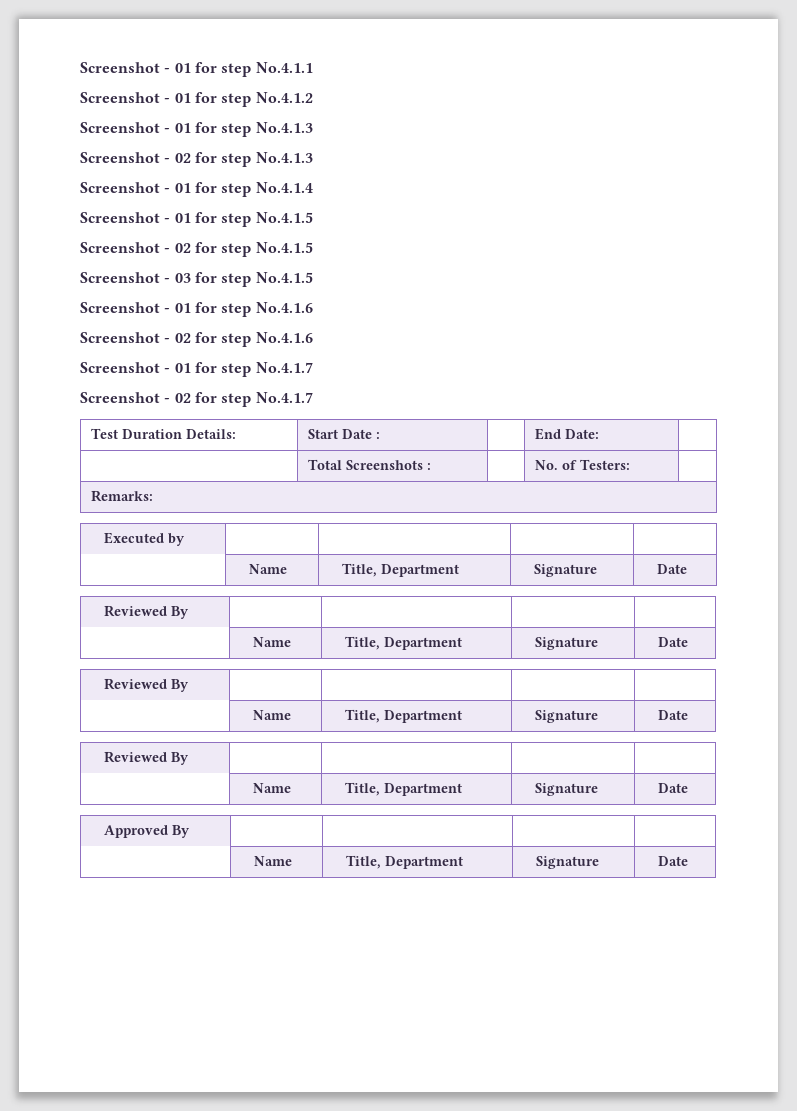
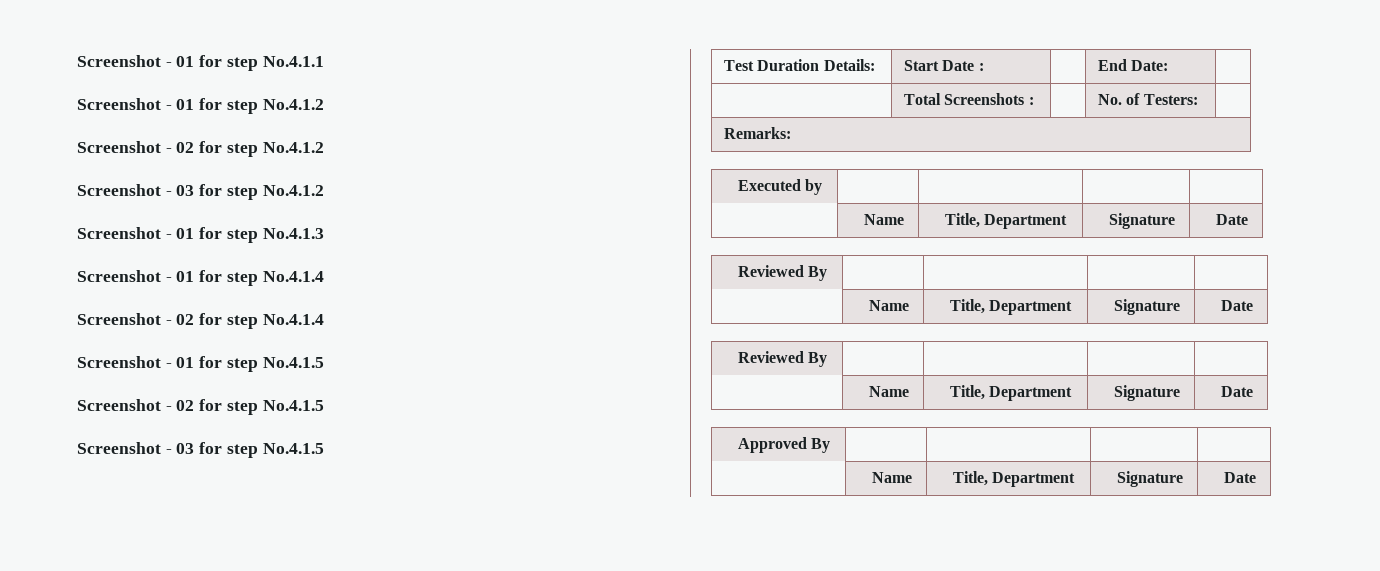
(313, 97) none -> [77,141,324,157] [77,184,324,200] // Screenshot - 02 for step No.4.1.2 // Screenshot - 03 for step No.4.1.2
[174,152,313,167] [80,182,191,193] 02 for step No.4.1.3 // Screenshot - 01 -> [176,270,324,286] [77,313,195,325] 01 for step No.4.1.4 // Screenshot - 02
[80,302,313,317] [80,332,313,347] [80,362,313,377] [80,392,313,407] // Screenshot - 01 for step No.4.1.6 // Screenshot - 02 for step No.4.1.6 // Screenshot - 01 for step No.4.1.7 // Screenshot - 02 for step No.4.1.7 -> (324, 448) none
[104,751,190,765] [253,783,292,793] [345,782,463,796] [535,783,599,796] [658,783,689,793] // Reviewed By | | | | // | Name | Title, Department | Signature | Date -> (1253, 391) none

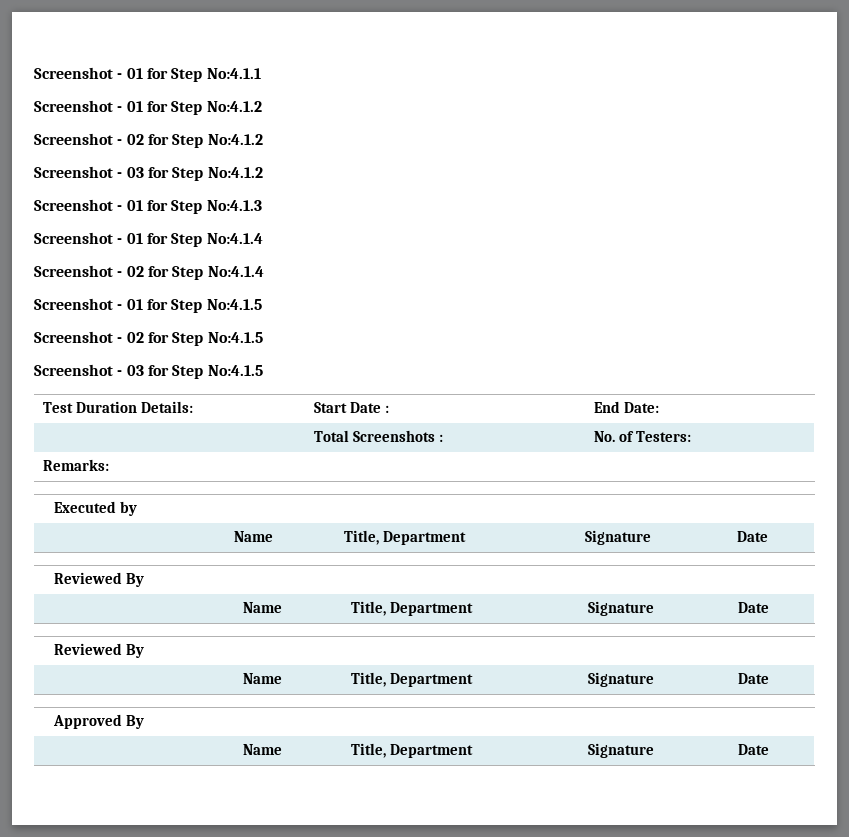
[77,55,324,71] [77,98,324,114] [77,141,324,157] [77,184,324,200] [77,227,324,243] [77,270,324,286] [77,313,324,329] [77,356,324,372] [77,399,324,415] [77,442,324,458] Screenshot - 01 for step No.4.1.1 // Screenshot - 01 for step No.4.1.2 // Screenshot - 02 for step No.4.1.2 // Screenshot - 03 for step No.4.1.2 // Screenshot - 01 for step No.4.1.3 // Screenshot - 01 for step No.4.1.4 // Screenshot - 02 for step No.4.1.4 // Screenshot - 01 for step No.4.1.5 // Screenshot - 02 for step No.4.1.5 // Screenshot - 03 for step No.4.1.5 -> [34,67,261,82] [34,100,262,115] [34,133,263,148] [34,166,263,181] [34,199,262,214] [34,232,263,247] [34,265,264,280] [34,298,262,313] [34,331,263,346] [34,364,263,379] Screenshot - 01 for Step No:4.1.1 // Screenshot - 01 for Step No:4.1.2 // Screenshot - 02 for Step No:4.1.2 // Screenshot - 03 for Step No:4.1.2 // Screenshot - 01 for Step No:4.1.3 // Screenshot - 01 for Step No:4.1.4 // Screenshot - 02 for Step No:4.1.4 // Screenshot - 01 for Step No:4.1.5 // Screenshot - 02 for Step No:4.1.5 // Screenshot - 03 for Step No:4.1.5

